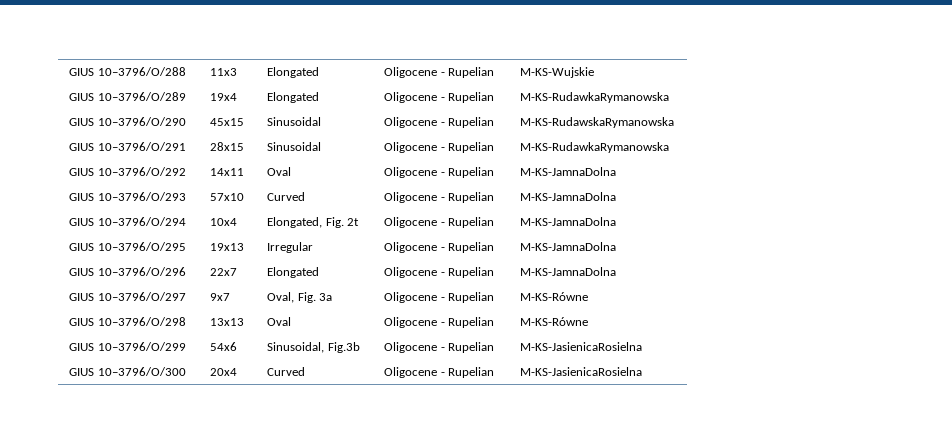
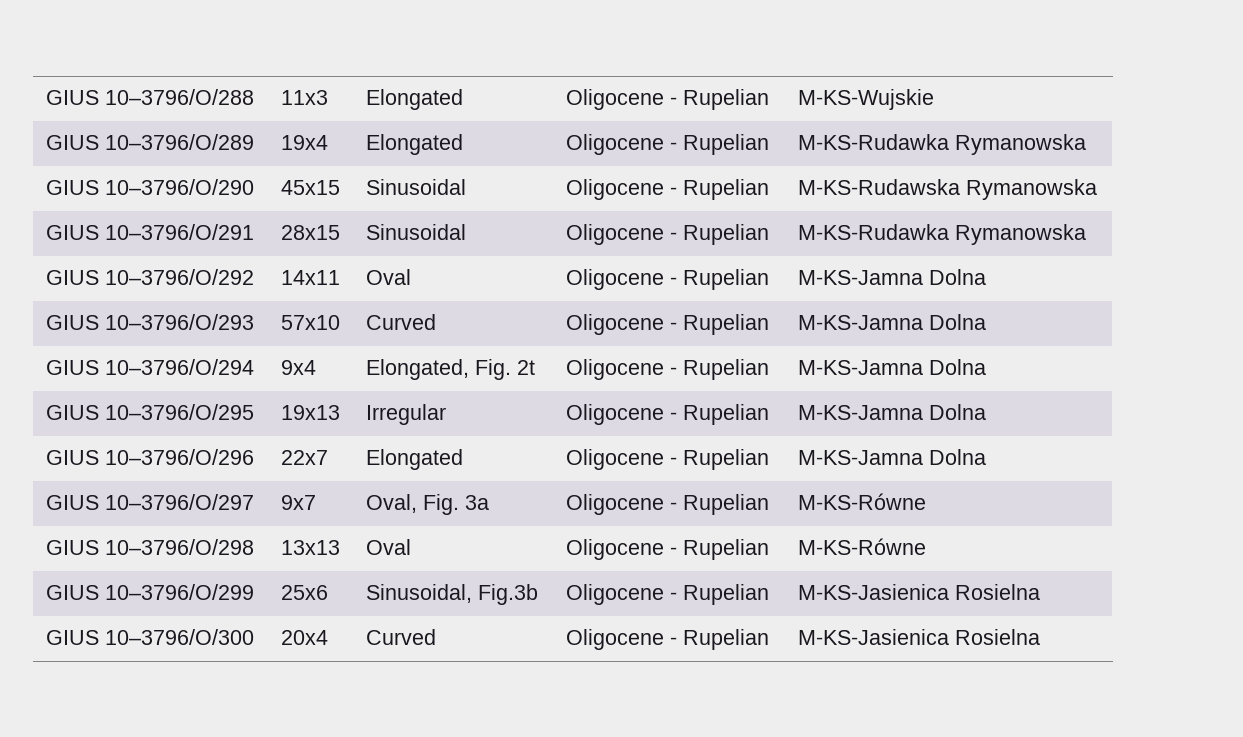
[520,92,670,103] M-KS-RudawkaRymanowska -> [797,134,1086,155] M-KS-Rudawka Rymanowska
[520,117,675,128] M-KS-RudawskaRymanowska -> [797,179,1097,200] M-KS-Rudawska Rymanowska
[520,142,670,153] M-KS-RudawkaRymanowska -> [797,224,1086,245] M-KS-Rudawka Rymanowska
[520,167,617,176] M-KS-JamnaDolna -> [797,269,986,285] M-KS-Jamna Dolna
[520,192,617,201] M-KS-JamnaDolna -> [797,314,986,330] M-KS-Jamna Dolna
[210,218,238,226] 10x4 -> [280,360,316,375] 9x4
[520,217,617,226] M-KS-JamnaDolna -> [797,359,986,375] M-KS-Jamna Dolna
[520,242,617,251] M-KS-JamnaDolna -> [797,404,986,420] M-KS-Jamna Dolna
[520,267,617,276] M-KS-JamnaDolna -> [797,449,986,465] M-KS-Jamna Dolna
[210,342,238,351] 54x6 -> [280,585,328,600] 25x6
[520,342,643,351] M-KS-JasienicaRosielna -> [797,584,1040,600] M-KS-Jasienica Rosielna
[520,367,643,376] M-KS-JasienicaRosielna -> [797,629,1040,645] M-KS-Jasienica Rosielna

